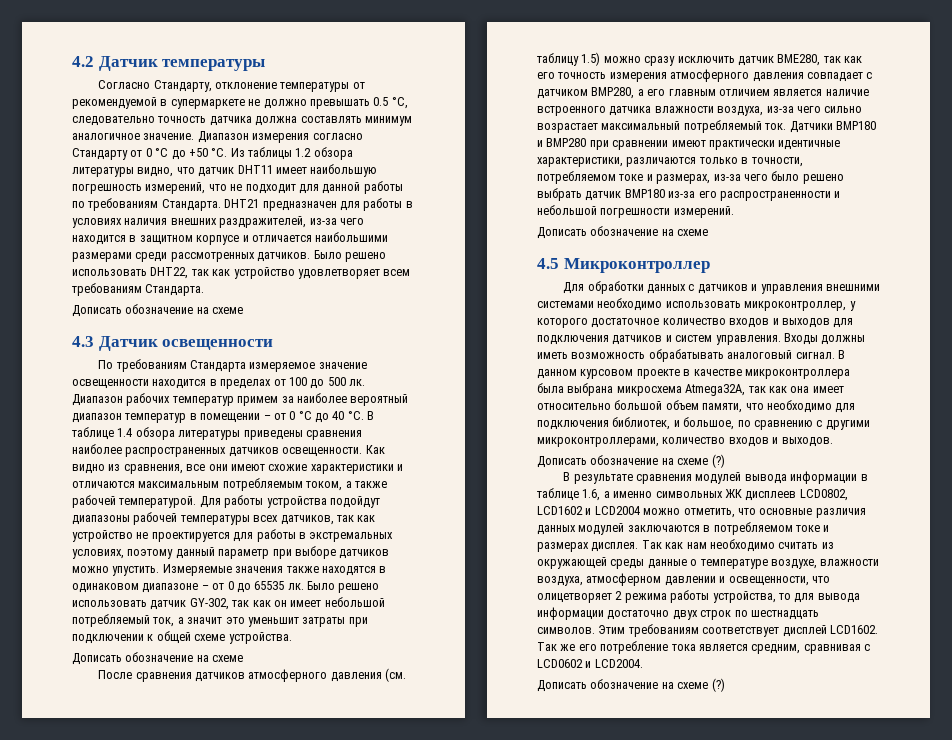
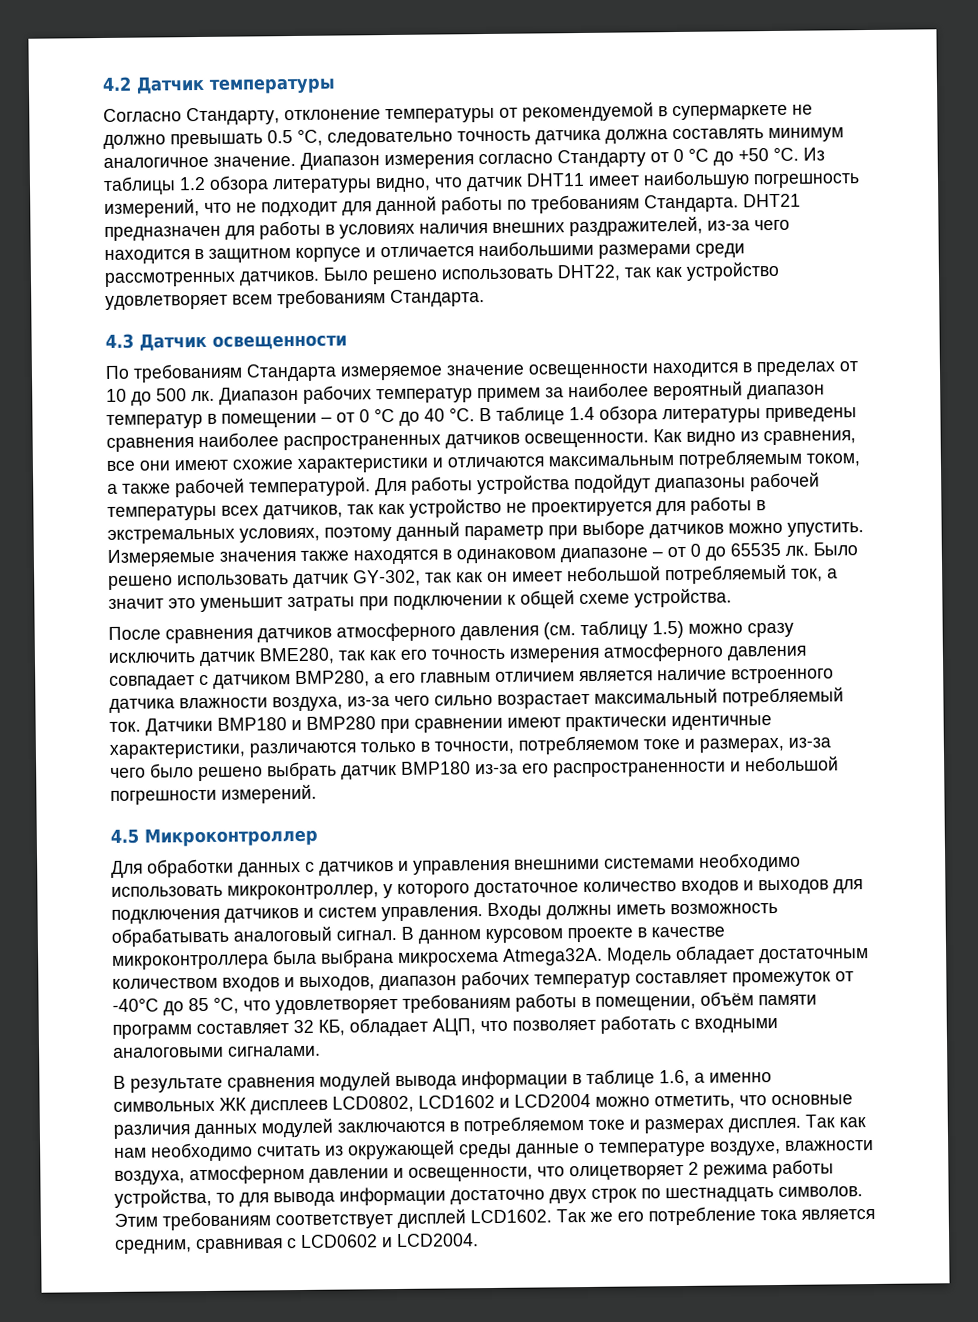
[72,304,244,317] // Дописать обозначение на схеме -> (485, 298) none
[288,377,307,386] 100 -> [106,388,127,402] 10
[72,652,244,665] // Дописать обозначение на схеме -> (732, 598) none
[537,226,709,239] // Дописать обозначение на схеме -> (317, 794) none
[685,384,844,396] [537,400,856,413] [537,417,870,430] [537,437,833,447] [537,454,725,468] Atmega32A, так как она имеет относительно большой объем памяти, что необходимо для подключения библиотек, и большое, по сравнению с другими микроконтроллерами, количество входов и выходов. // Дописать обозначение на схеме (?) -> [503,945,869,966] [112,970,854,992] [112,991,817,1016] [112,1015,778,1039] [113,1045,321,1058] Atmega32A. Модель обладает достаточным количеством входов и выходов, диапазон рабочих температур составляет промежуток от -40°С до 85 °С, что удовлетворяет требованиям работы в помещении, объём памяти программ составляет 32 КБ, обладает АЦП, что позволяет работать с входными аналоговыми сигналами.
[537,678,725,692] // Дописать обозначение на схеме (?) -> (479, 1240) none

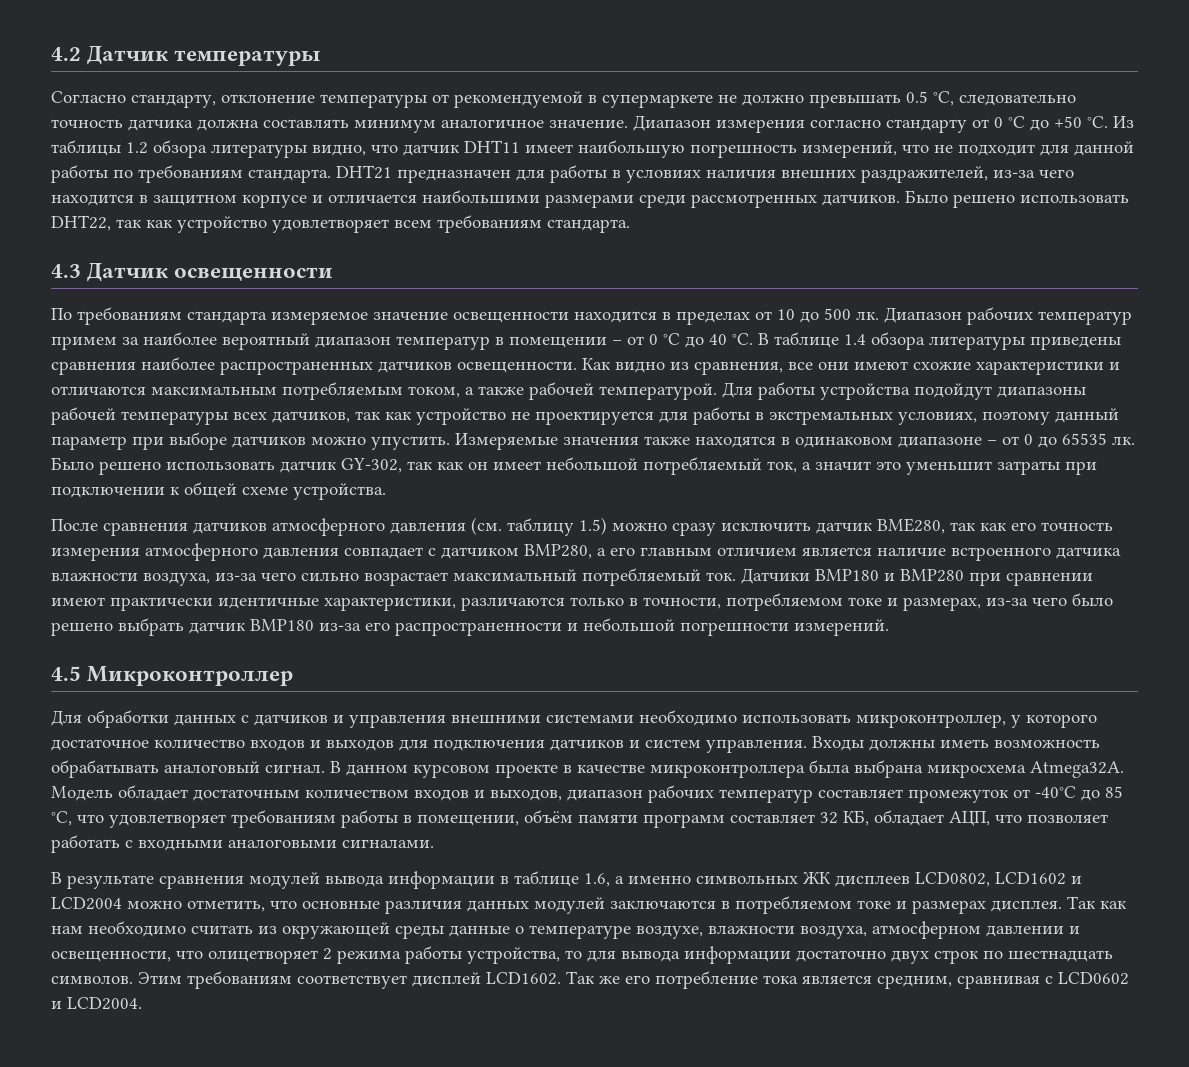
[186,107,280,126] Стандарту, -> [131,94,216,108] стандарту,
[557,149,646,168] Стандарту -> [886,119,967,133] стандарту
[644,194,739,213] Стандарта. -> [248,169,331,183] стандарта.
[390,289,485,308] Стандарта. -> [547,219,630,233] стандарта.
[246,363,337,382] Стандарта -> [187,311,267,325] стандарта

